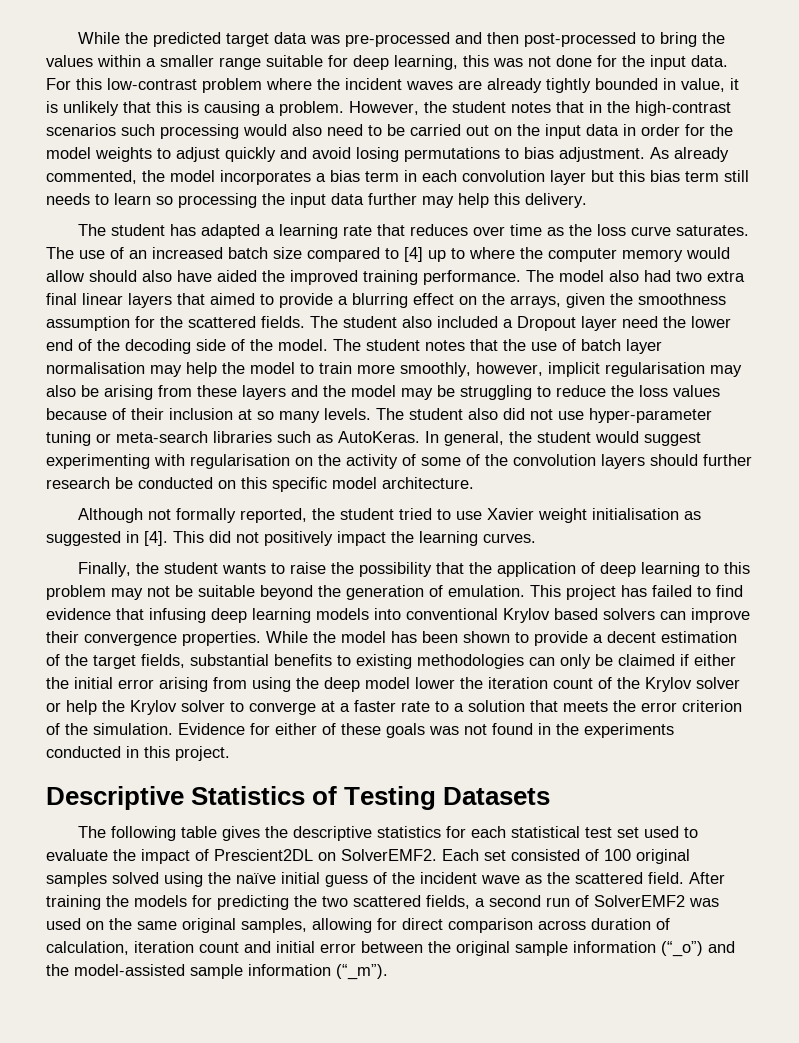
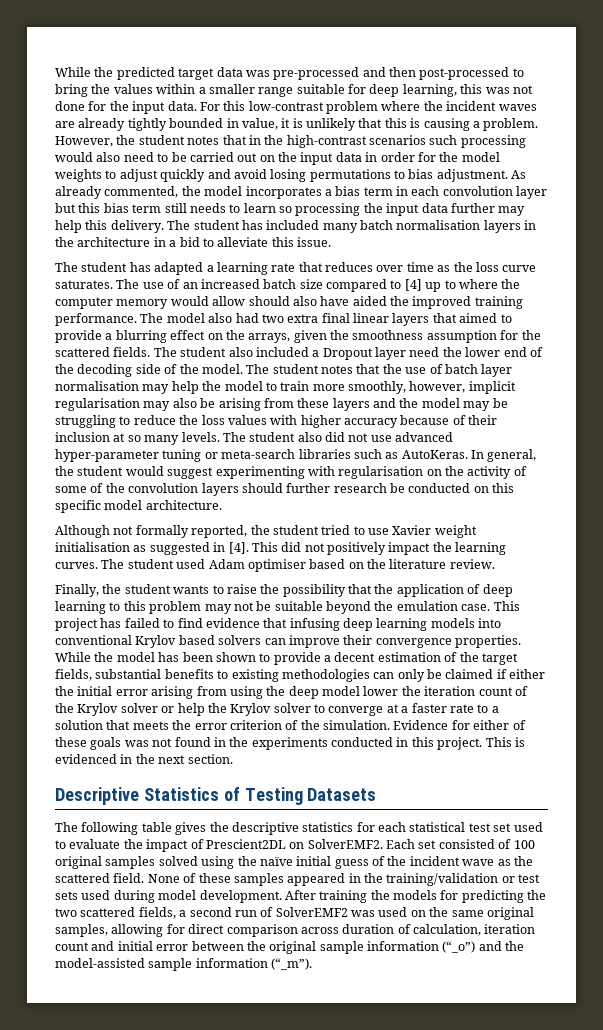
(587, 200) none -> [167,220,537,233] [55,237,331,247] The student has included many batch normalisation layers in the architecture in a bid to alleviate this issue.
(720, 391) none -> [270,415,398,428] with higher accuracy
(584, 415) none -> [395,432,454,442] advanced
(536, 538) none -> [101,559,495,572] The student used Adam optimiser based on the literature review.
[346,585,525,600] generation of emulation. -> [396,601,491,611] emulation case.
(230, 753) none -> [485,737,525,747] [55,754,233,764] This is evidenced in the next section.
(684, 878) none -> [147,873,541,886] [55,890,282,903] None of these samples appeared in the training/validation or test sets used during model development.

